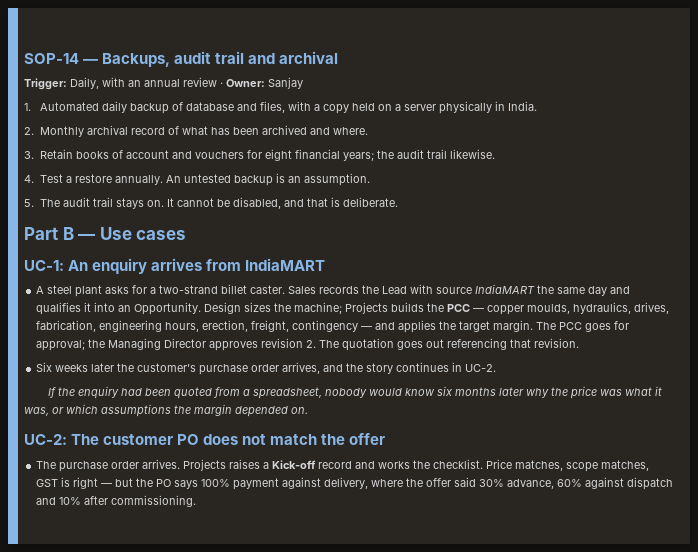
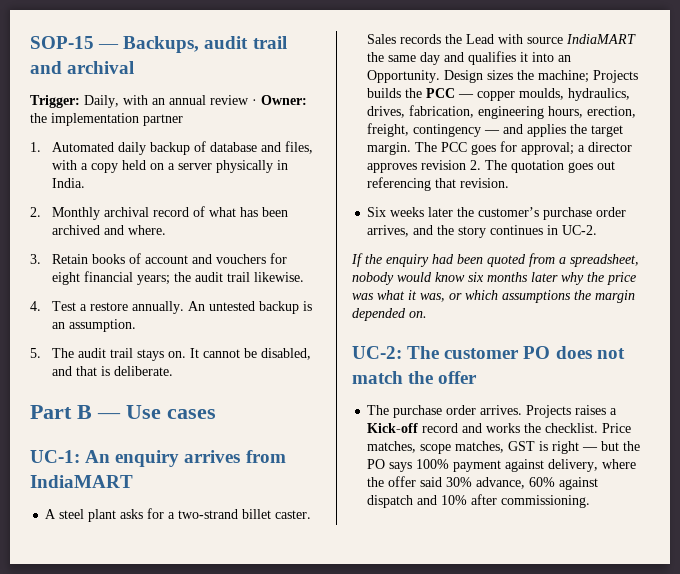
[24,53,79,64] SOP-14 -> [30,36,94,49] SOP-15
[268,77,303,89] Sanjay -> [30,113,183,126] the implementation partner
[88,338,207,350] the Managing Director -> [578,142,633,152] a director

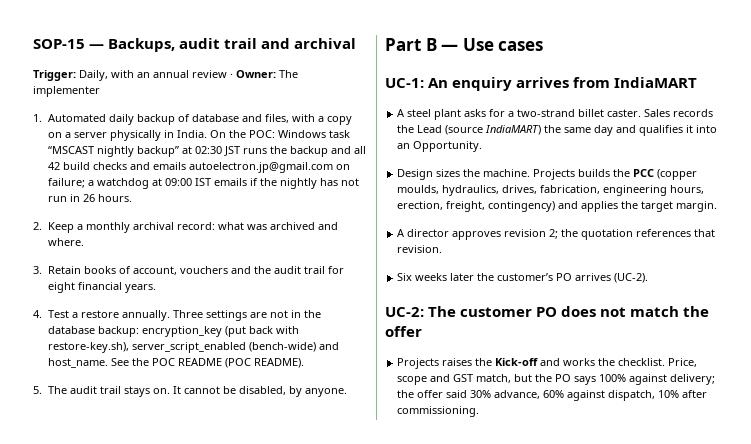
[30,113,183,126] the implementation partner -> [279,70,298,78] [33,86,100,97] The implementer
[122,160,147,170] held -> (352, 120) none
[30,206,289,220] // 2. Monthly archival record of what has been -> [209,130,350,138] [47,146,366,157] [47,162,350,173] [47,178,359,189] [47,194,132,202] [33,222,267,233] On the POC: Windows task “MSCAST nightly backup” at 02:30 JST runs the backup and all 42 build checks and emails autoelectron.jp@gmail.com on failure; a watchdog at 09:00 IST emails if the nightly has not run in 26 hours. // 2. Keep a monthly archival record: what was
[145,253,288,264] [52,271,305,285] account and vouchers for eight financial years; the audit trail likewise. -> [132,266,344,275] [47,282,156,293] account, vouchers and the audit trail for eight financial years.
[188,301,313,314] [52,319,137,332] An untested backup is an assumption. -> [172,310,321,321] [47,326,299,337] [47,342,339,353] [47,358,304,368] Three settings are not in the database backup: encryption_key (put back with restore-key.sh), server_script_enabled (bench-wide) and host_name. See the POC README (POC README).
[52,366,174,376] and that is deliberate. -> [288,386,347,397] by anyone.
[498,34,637,44] with source IndiaMART -> [445,125,542,135] (source IndiaMART)
(441, 76) none -> (483, 146) //
[538,70,590,83] machine; -> [483,169,531,177] machine.
[458,91,516,101] — copper -> [657,169,698,180] (copper
[413,124,501,137] contingency — -> [488,201,556,212] contingency)
[415,141,633,155] [367,160,616,173] [367,177,432,191] The PCC goes for approval; a director approves revision 2. The quotation goes out referencing -> [397,229,692,240] // A director approves revision 2; the quotation references
[543,207,627,220] [367,225,598,238] [351,253,639,267] [352,272,636,285] [352,290,635,303] [352,308,427,321] purchase order arrives, and the story continues in UC-2. // If the enquiry had been quoted from a spreadsheet, nobody would know six months later why the price was what it was, or which assumptions the margin depended on. -> [556,273,649,283] PO arrives (UC-2).
[367,405,618,418] [367,423,632,433] [367,441,599,454] The purchase order arrives. Projects raises a Kick-off record and works the checklist. Price matches, scope matches, GST is right — -> [397,358,698,369] [397,374,512,385] Projects raises the Kick-off and works the checklist. Price, scope and GST match,
[453,459,637,472] payment against delivery, where -> [629,374,716,385] against delivery;
[367,495,438,508] dispatch and -> [608,390,656,401] dispatch,

